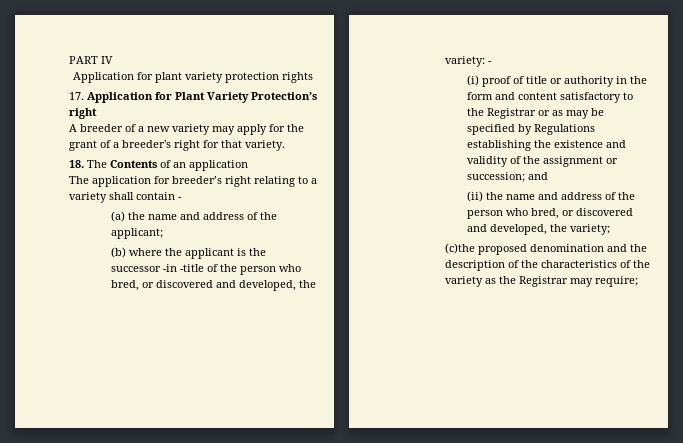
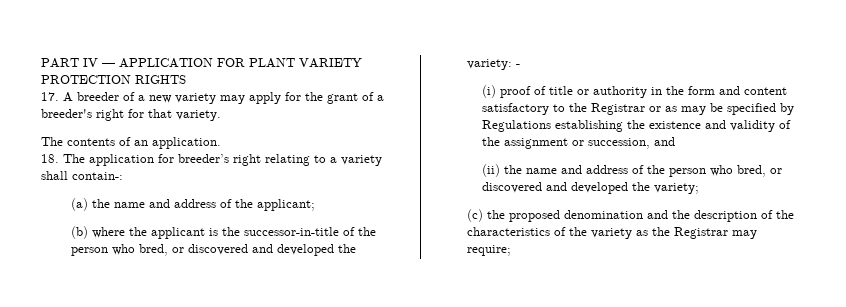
[73,72,313,83] [69,92,317,103] [69,108,97,119] // Application for plant variety protection rights // 17. Application for Plant Variety Protection’s right // -> [102,58,362,68] [41,75,186,84] [41,92,59,101] — APPLICATION FOR PLANT VARIETY PROTECTION RIGHTS // 17.
[69,160,248,171] 18. The Contents of an application // -> [41,137,221,149] [41,154,59,163] The contents of an application. // 18.
[136,192,182,200] contain - -> [72,172,123,180] contain-:
[111,264,302,275] [111,280,297,291] successor -in -title of the person who bred, or discovered and developed, -> [243,227,376,236] [70,244,334,256] successor-in-title of the person who bred, or discovered and developed
[466,172,525,182] succession; -> [587,138,650,149] succession,
[489,224,547,235] developed, -> [570,182,628,194] developed
[445,243,476,254] (c)the -> [466,209,505,222] (c) the

